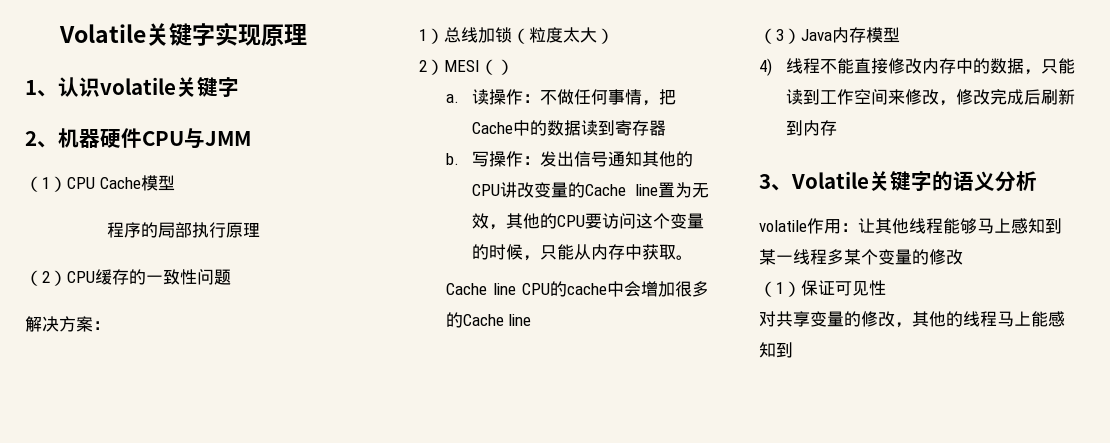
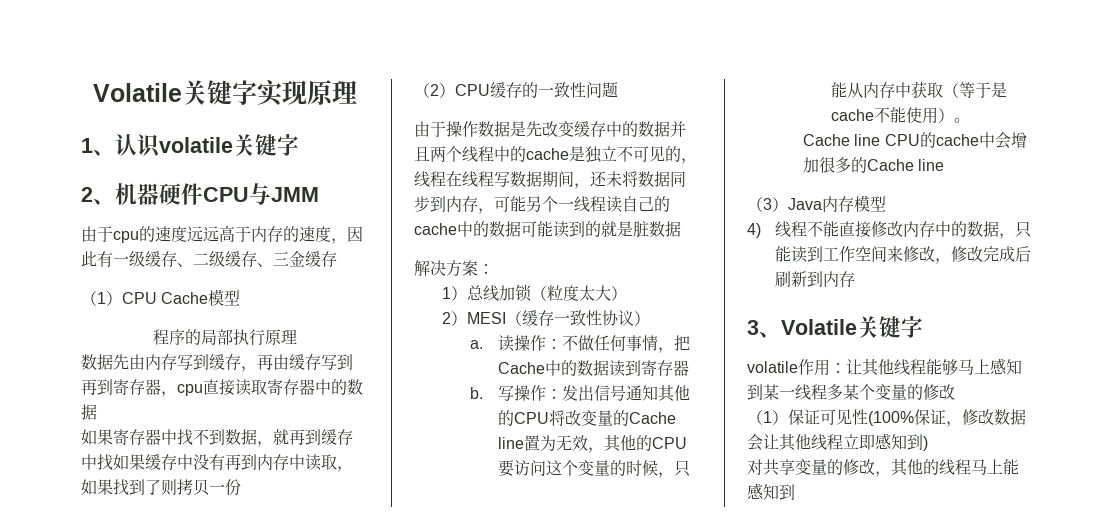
(251, 138) none -> [81,225,363,244] [81,251,337,267] // 由于cpu的速度远远高于内存的速度，因此有一级缓存、二级缓存、三金缓存
(260, 229) none -> [81,354,353,372] [81,379,363,397] [81,404,97,420] [81,429,353,447] [81,454,353,472] [81,479,241,496] // 数据先由内存写到缓存，再由缓存写到再到寄存器，cpu直接读取寄存器中的数据 // 如果寄存器中找不到数据，就再到缓存中找如果缓存中没有再到内存中读取，如果找到了则拷贝一份
(231, 277) none -> [414,121,686,137] [414,146,697,164] [414,171,686,189] [414,196,670,214] [414,221,681,238] // 由于操作数据是先改变缓存中的数据并且两个线程中的cache是独立不可见的，线程在线程写数据期间，还未将数据同步到内存，可能另个一线程读自己的cache中的数据可能读到的就是脏数据
(497, 67) none -> [521,310,634,326] 缓存一致性协议
[500,182,518,198] 讲 -> [548,410,565,426] 将
(677, 252) none -> [942,82,1007,98] [830,107,954,124] （等于是cache不能使用）
[932,171,1037,192] 的语义分析 -> (923, 327) none
(886, 288) none -> [868,409,1026,427] [747,433,928,451] (100%保证，修改数据会让其他线程立即感知到)

